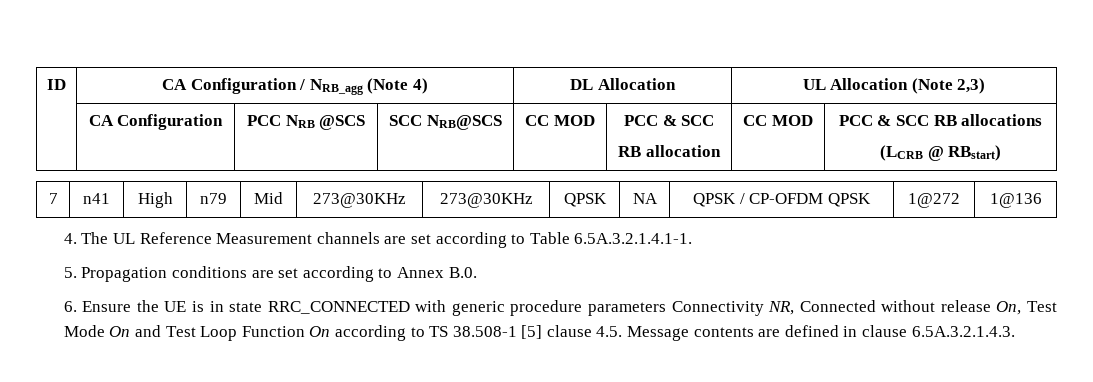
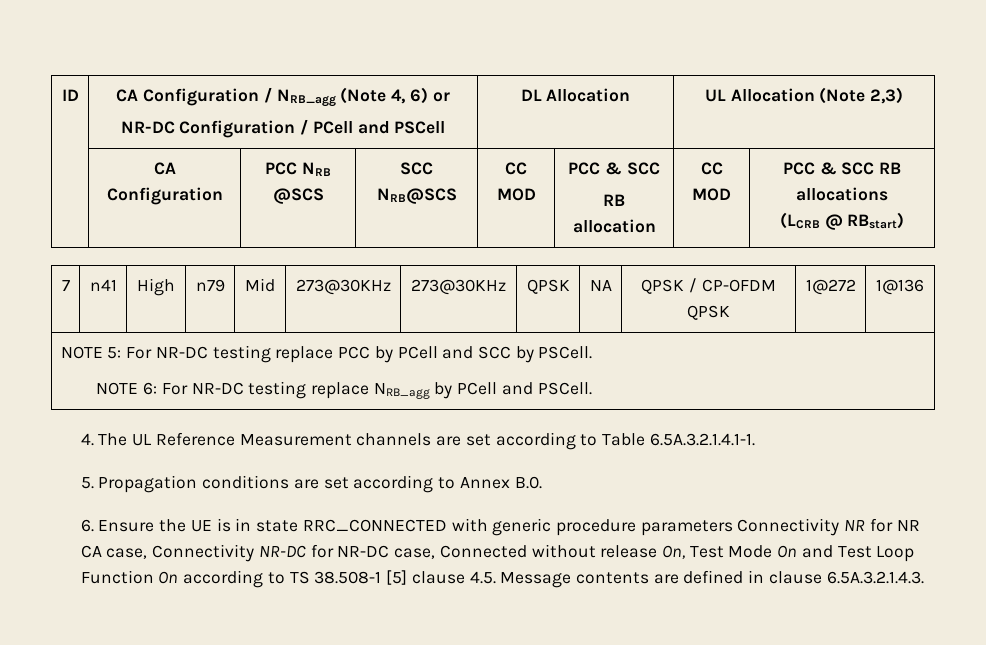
[412,78,428,94] 4) -> [391,87,450,104] [120,119,446,138] 4, 6) or // NR-DC Configuration / PCell and PSCell
(1042, 200) none -> [60,345,593,363] [96,381,592,399] // NOTE 5: For NR-DC testing replace PCC by PCell and SCC by PSCell. // NOTE 6: For NR-DC testing replace NRB_agg by PCell and PSCell.
[768,301,795,315] NR, -> [844,518,920,532] [80,544,436,562] NR for NR CA case, Connectivity NR-DC for NR-DC case,

